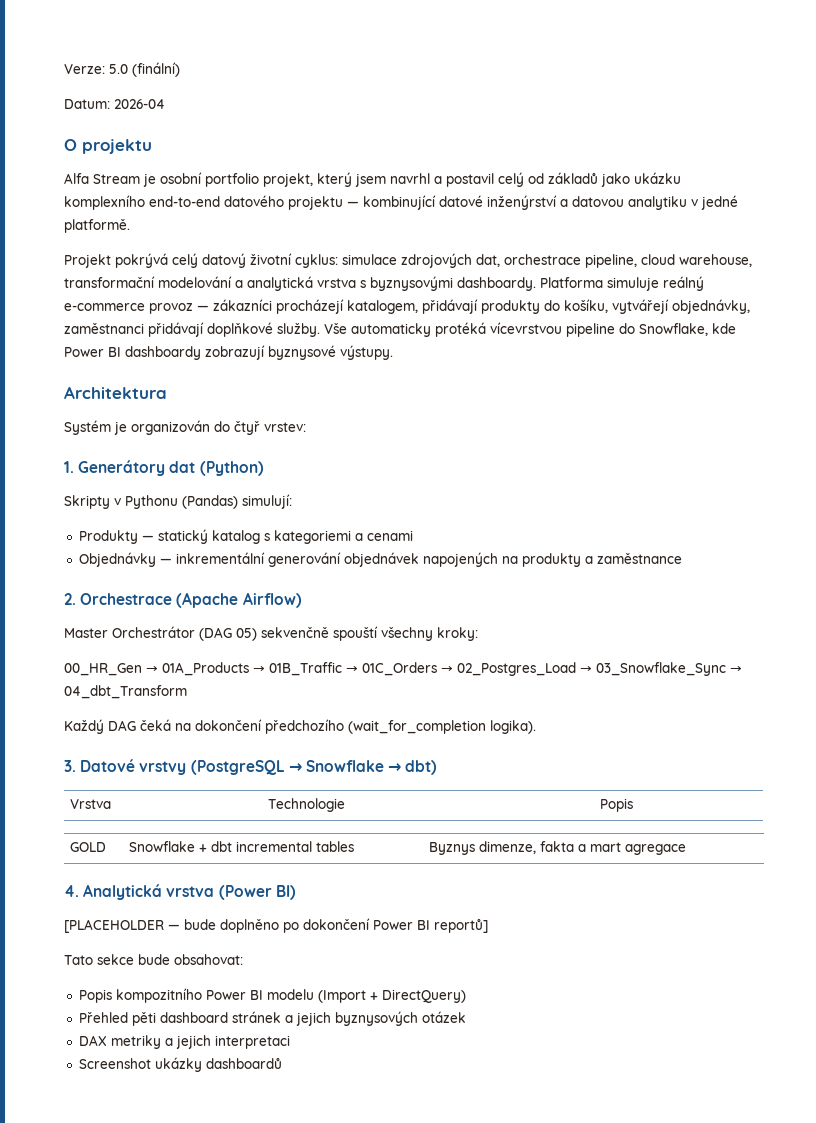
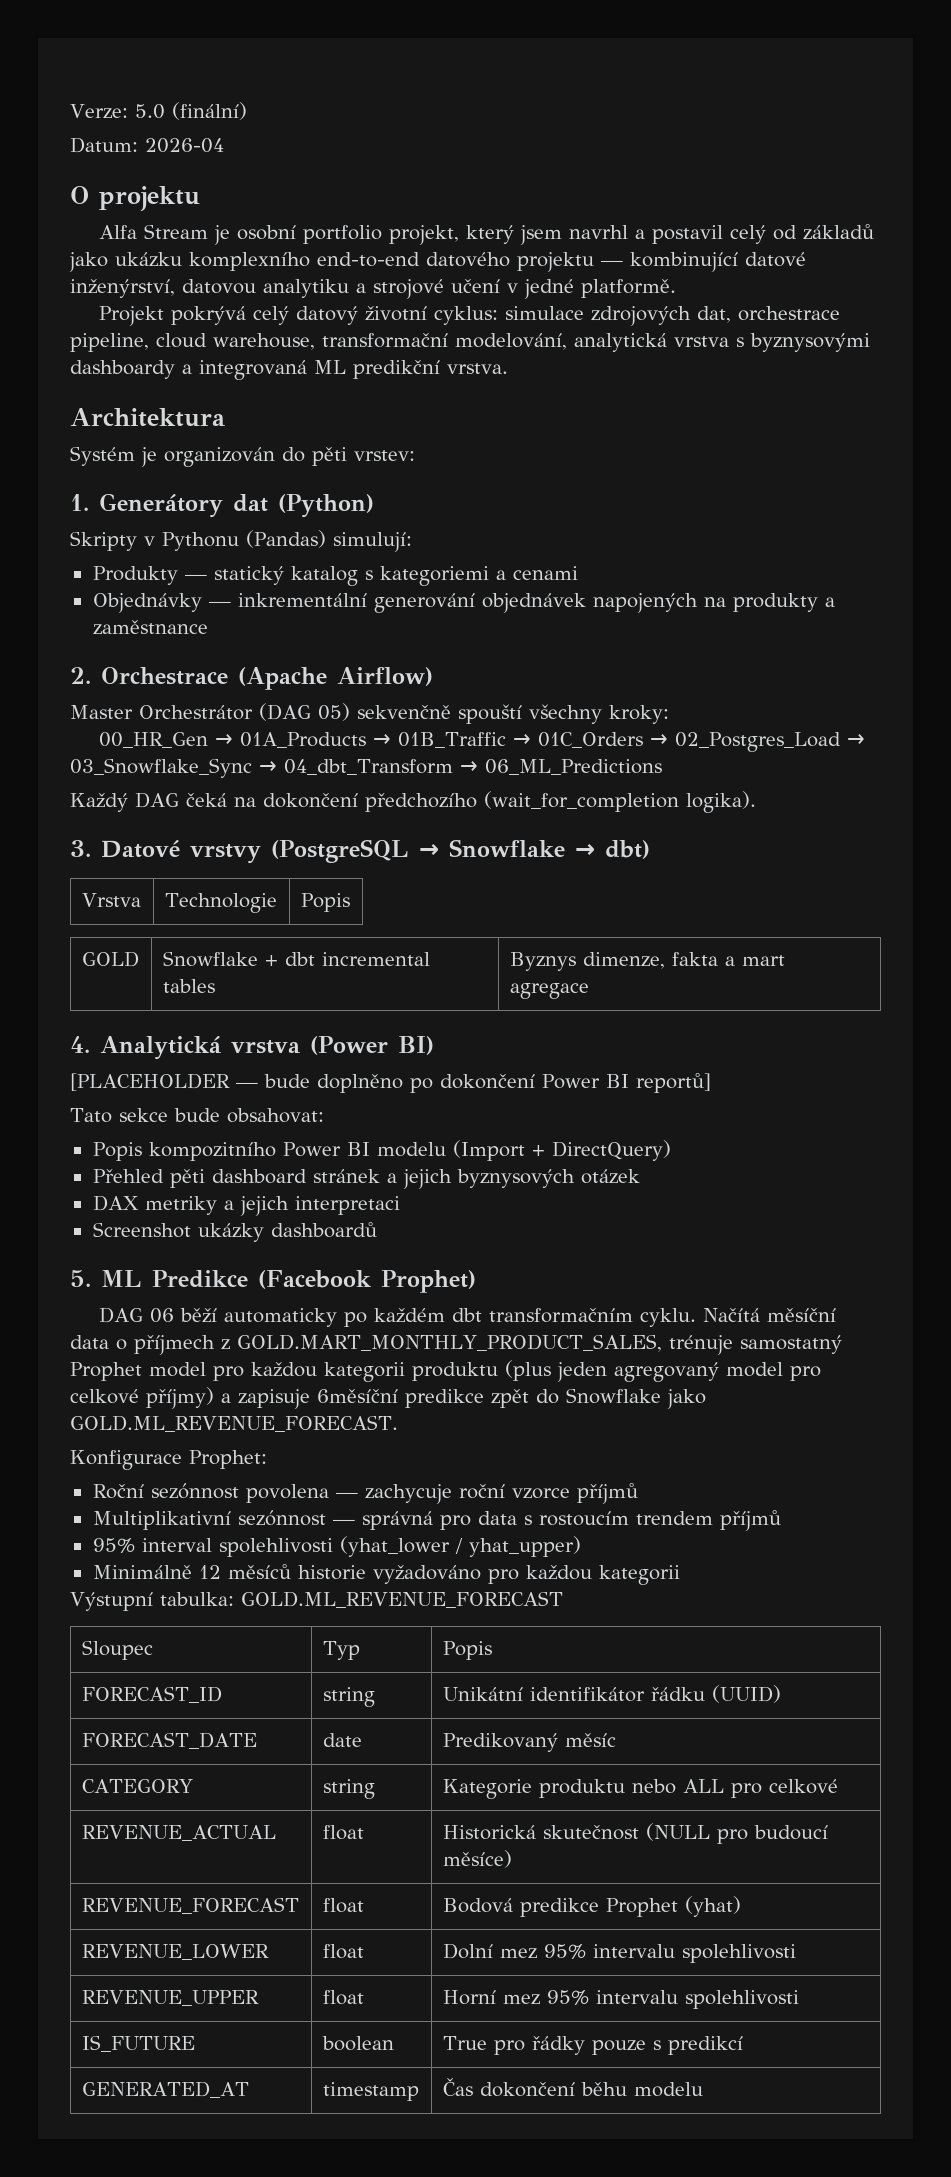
[487,195,687,210] inženýrství a datovou analytiku -> [70,279,500,299] inženýrství, datovou analytiku a strojové učení
[158,276,243,288] modelování a -> [455,333,567,350] modelování,
[457,276,704,291] [64,299,750,314] [64,322,736,337] [64,345,393,360] dashboardy. Platforma simuluje reálný e-commerce provoz — zákazníci procházejí katalogem, přidávají produkty do košíku, vytvářejí objednávky, zaměstnanci přidávají doplňkové služby. Vše automaticky protéká vícevrstvou pipeline do Snowflake, kde Power BI dashboardy zobrazují byznysové výstupy. -> [70,360,508,380] dashboardy a integrovaná ML predikční vrstva.
[234,421,260,435] čtyř -> [312,447,347,466] pěti
(187, 692) none -> [459,759,662,775] → 06_ML_Predictions
(282, 1063) none -> [70,1270,476,1293] [99,1307,837,1327] [70,1334,842,1355] [70,1360,821,1382] [70,1387,706,1409] [70,1415,398,1432] [70,1450,267,1470] [92,1483,638,1504] [92,1510,781,1531] [92,1536,581,1557] [92,1564,680,1585] [70,1591,563,1611] [81,1640,153,1660] [322,1641,360,1660] [442,1641,492,1660] [81,1686,222,1703] [322,1687,375,1707] [442,1685,781,1703] [81,1732,257,1749] [322,1733,362,1747] [442,1733,616,1752] [81,1779,193,1793] [322,1779,375,1799] [442,1779,838,1799] [81,1825,276,1841] [322,1825,364,1840] [442,1823,828,1844] [442,1850,512,1868] [81,1897,299,1914] [322,1898,364,1913] [442,1896,741,1917] [81,1944,269,1960] [322,1944,364,1959] [442,1943,796,1963] [81,1990,259,2006] [322,1990,364,2005] [442,1990,799,2009] [81,2035,195,2052] [321,2036,394,2051] [442,2036,743,2055] [81,2081,249,2098] [322,2082,419,2101] [442,2078,703,2097] // 5. ML Predikce (Facebook Prophet) // DAG 06 běží automaticky po každém dbt transformačním cyklu. Načítá měsíční data o příjmech z GOLD.MART_MONTHLY_PRODUCT_SALES, trénuje samostatný Prophet model pro každou kategorii produktu (plus jeden agregovaný model pro celkové příjmy) a zapisuje 6měsíční predikce zpět do Snowflake jako GOLD.ML_REVENUE_FORECAST. // Konfigurace Prophet: // Roční sezónnost povolena — zachycuje roční vzorce příjmů // Multiplikativní sezónnost — správná pro data s rostoucím trendem příjmů // 95% interval spolehlivosti (yhat_lower / yhat_upper) // Minimálně 12 měsíců historie vyžadováno pro každou kategorii // Výstupní tabulka: GOLD.ML_REVENUE_FORECAST // Sloupec | Typ | Popis // FORECAST_ID | string | Unikátní identifikátor řádku (UUID) // FORECAST_DATE | date | Predikovaný měsíc // CATEGORY | string | Kategorie produktu nebo ALL pro celkové // REVENUE_ACTUAL | float | Historická skutečnost (NULL pro budoucí měsíce) // REVENUE_FORECAST | float | Bodová predikce Prophet (yhat) // REVENUE_LOWER | float | Dolní mez 95% intervalu spolehlivosti // REVENUE_UPPER | float | Horní mez 95% intervalu spolehlivosti // IS_FUTURE | boolean | True pro řádky pouze s predikcí // GENERATED_AT | timestamp | Čas dokončení běhu modelu

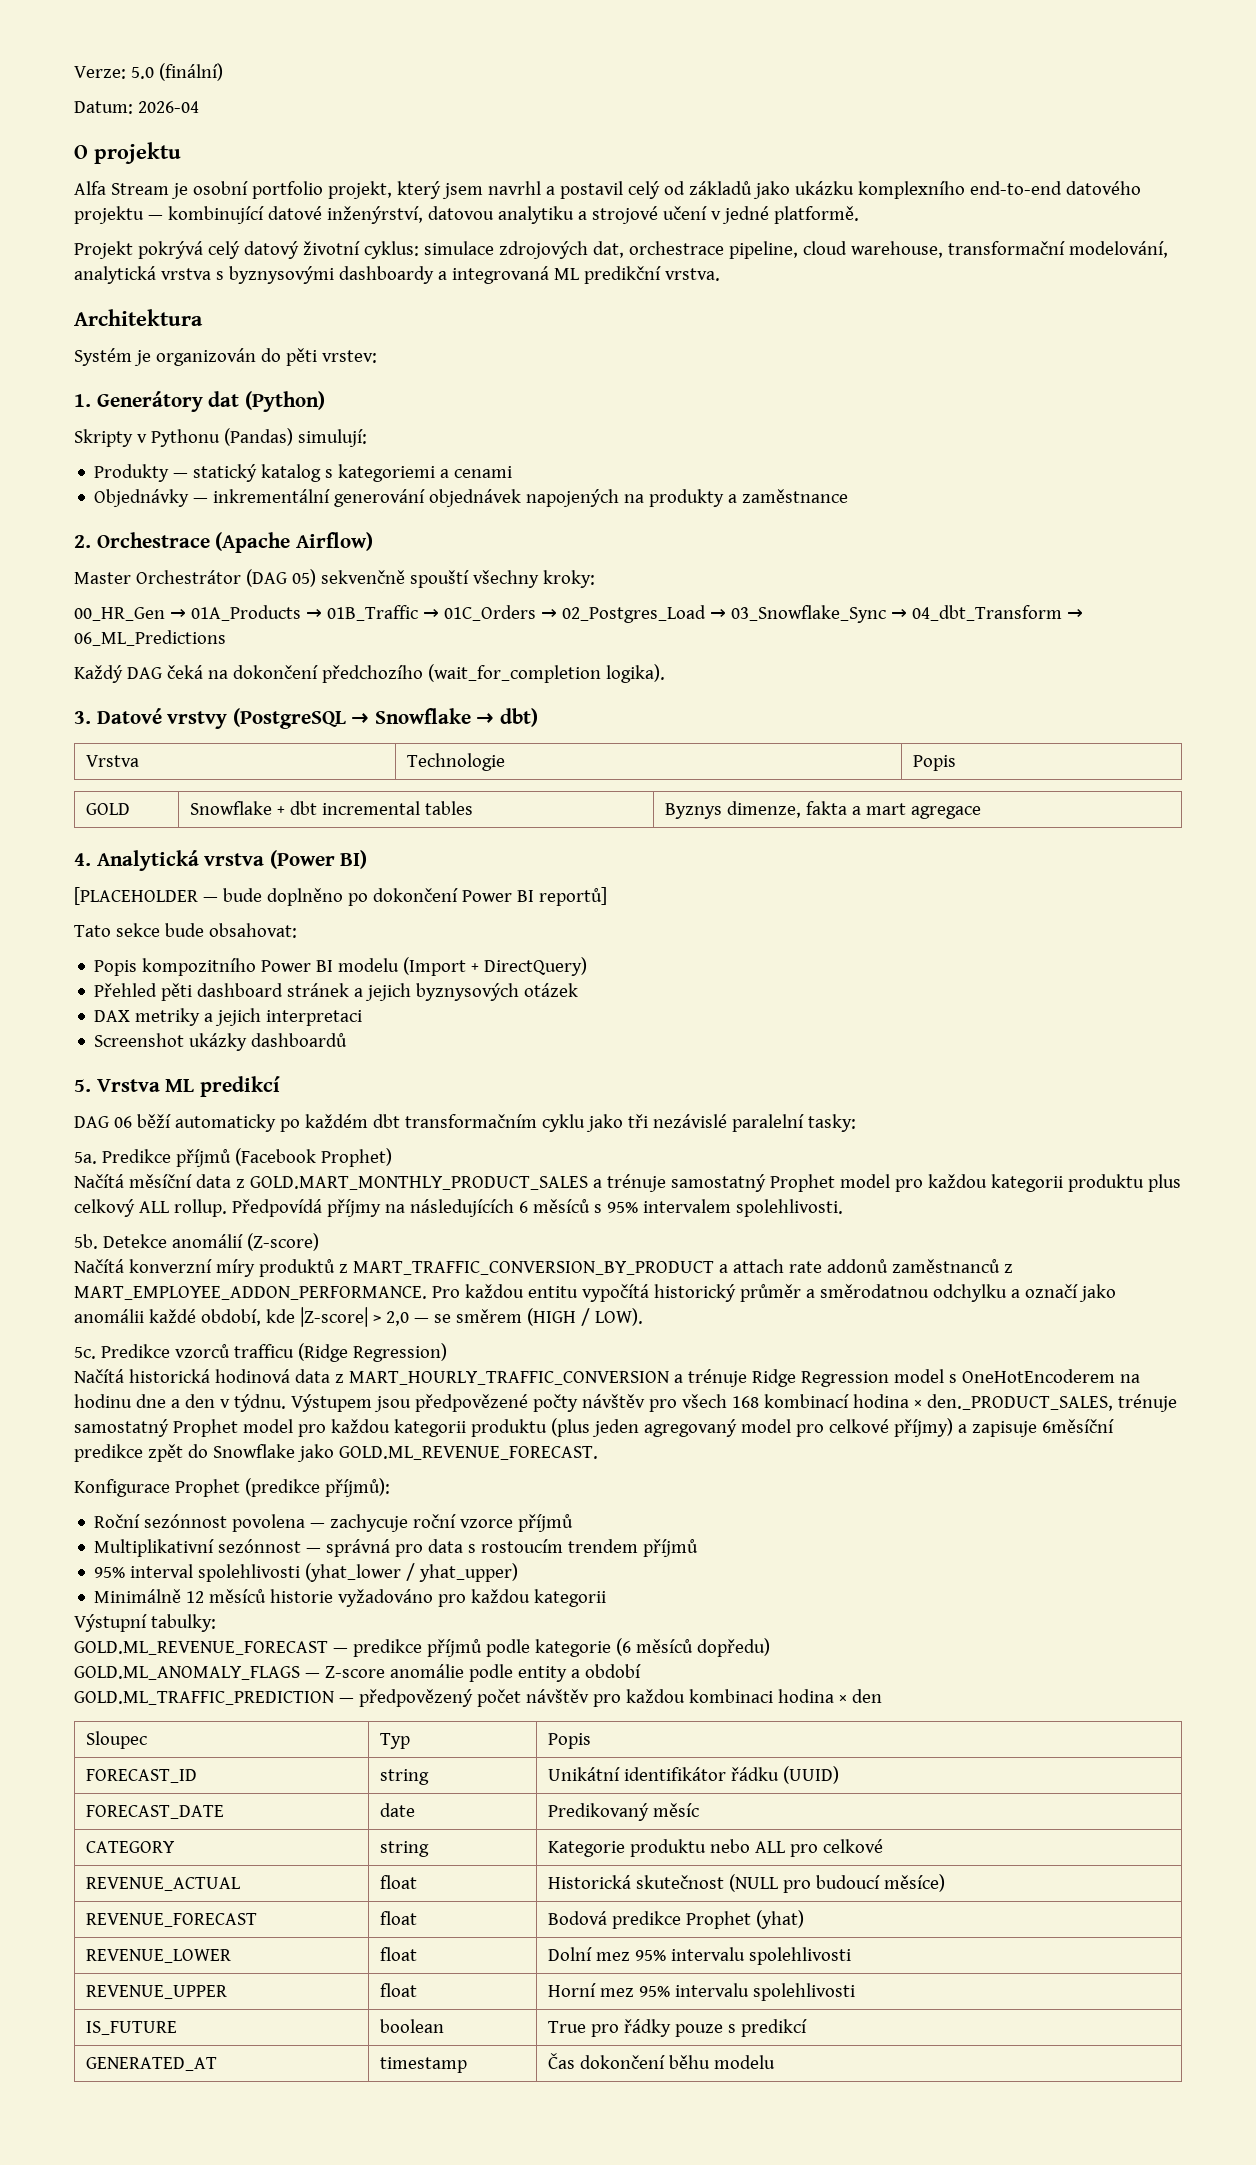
[101,1270,476,1293] ML Predikce (Facebook Prophet) -> [96,1076,280,1097] Vrstva ML predikcí
[640,1308,837,1327] [70,1334,662,1355] cyklu. Načítá měsíční data o příjmech z GOLD.MART_MONTHLY_PRODUCT_SALES, -> [541,1114,856,1132] [74,1148,392,1167] [74,1174,1181,1192] [74,1199,843,1217] [74,1233,319,1251] [74,1259,1013,1277] [74,1284,1116,1302] [74,1307,643,1327] [74,1343,447,1362] [74,1369,1140,1387] [74,1394,1113,1412] cyklu jako tři nezávislé paralelní tasky: // 5a. Predikce příjmů (Facebook Prophet) // Načítá měsíční data z GOLD.MART_MONTHLY_PRODUCT_SALES a trénuje samostatný Prophet model pro každou kategorii produktu plus celkový ALL rollup. Předpovídá příjmy na následujících 6 měsíců s 95% intervalem spolehlivosti. // 5b. Detekce anomálií (Z-score) // Načítá konverzní míry produktů z MART_TRAFFIC_CONVERSION_BY_PRODUCT a attach rate addonů zaměstnanců z MART_EMPLOYEE_ADDON_PERFORMANCE. Pro každou entitu vypočítá historický průměr a směrodatnou odchylku a označí jako anomálii každé období, kde |Z-score| > 2,0 — se směrem (HIGH / LOW). // 5c. Predikce vzorců trafficu (Ridge Regression) // Načítá historická hodinová data z MART_HOURLY_TRAFFIC_CONVERSION a trénuje Ridge Regression model s OneHotEncoderem na hodinu dne a den v týdnu. Výstupem jsou předpovězené počty návštěv pro všech 168 kombinací hodina × den._PRODUCT_SALES,
[189,1450,267,1469] Prophet: -> [174,1478,390,1497] Prophet (predikce příjmů):
[159,1592,234,1606] tabulka: -> [150,1614,216,1632] tabulky: //
(563, 1599) none -> [332,1638,770,1657] [74,1664,641,1682] [74,1689,882,1707] — predikce příjmů podle kategorie (6 měsíců dopředu) // GOLD.ML_ANOMALY_FLAGS — Z-score anomálie podle entity a období // GOLD.ML_TRAFFIC_PREDICTION — předpovězený počet návštěv pro každou kombinaci hodina × den

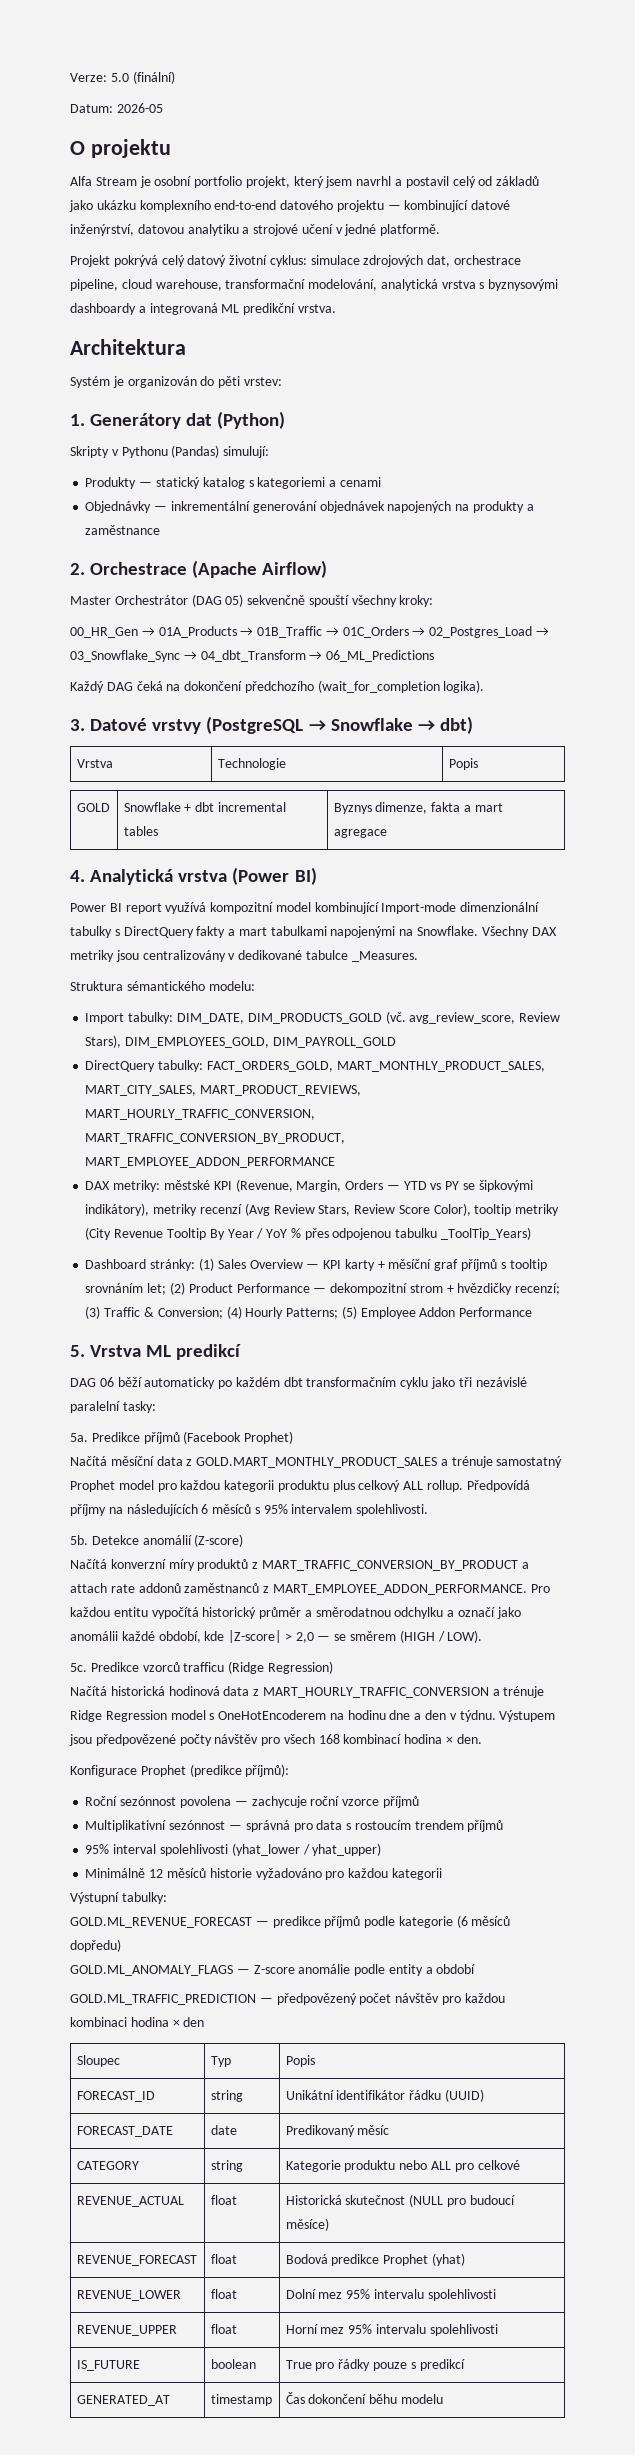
[137,101,199,113] 2026-04 -> [116,103,163,113] 2026-05
[74,887,607,906] [74,923,297,938] [94,957,588,976] [94,983,579,1001] [94,1008,363,1026] [94,1033,348,1051] [PLACEHOLDER — bude doplněno po dokončení Power BI reportů] // Tato sekce bude obsahovat: // Popis kompozitního Power BI modelu (Import + DirectQuery) // Přehled pěti dashboard stránek a jejich byznysových otázek // DAX metriky a jejich interpretaci // Screenshot ukázky dashboardů -> [70,902,540,914] [70,926,557,938] [70,950,418,962] [70,981,255,991] [85,1011,561,1024] [85,1035,396,1048] [85,1060,545,1072] [85,1085,362,1096] [85,1109,316,1120] [85,1133,346,1144] [85,1157,336,1168] [85,1179,533,1192] [85,1203,560,1216] [85,1227,531,1240] [85,1258,547,1271] [85,1282,561,1295] [85,1306,533,1319] Power BI report využívá kompozitní model kombinující Import-mode dimenzionální tabulky s DirectQuery fakty a mart tabulkami napojenými na Snowflake. Všechny DAX metriky jsou centralizovány v dedikované tabulce _Measures. // Struktura sémantického modelu: // Import tabulky: DIM_DATE, DIM_PRODUCTS_GOLD (vč. avg_review_score, Review Stars), DIM_EMPLOYEES_GOLD, DIM_PAYROLL_GOLD // DirectQuery tabulky: FACT_ORDERS_GOLD, MART_MONTHLY_PRODUCT_SALES, MART_CITY_SALES, MART_PRODUCT_REVIEWS, MART_HOURLY_TRAFFIC_CONVERSION, MART_TRAFFIC_CONVERSION_BY_PRODUCT, MART_EMPLOYEE_ADDON_PERFORMANCE // DAX metriky: městské KPI (Revenue, Margin, Orders — YTD vs PY se šipkovými indikátory), metriky recenzí (Avg Review Stars, Review Score Color), tooltip metriky (City Revenue Tooltip By Year / YoY % přes odpojenou tabulku _ToolTip_Years) // Dashboard stránky: (1) Sales Overview — KPI karty + měsíční graf příjmů s tooltip srovnáním let; (2) Product Performance — dekompozitní strom + hvězdičky recenzí; (3) Traffic & Conversion; (4) Hourly Patterns; (5) Employee Addon Performance
[926,1394,1177,1412] [74,1418,1114,1437] [74,1444,598,1462] den._PRODUCT_SALES, trénuje samostatný Prophet model pro každou kategorii produktu (plus jeden agregovaný model pro celkové příjmy) a zapisuje 6měsíční predikce zpět do Snowflake jako GOLD.ML_REVENUE_FORECAST. -> [456,1734,482,1744] den.

